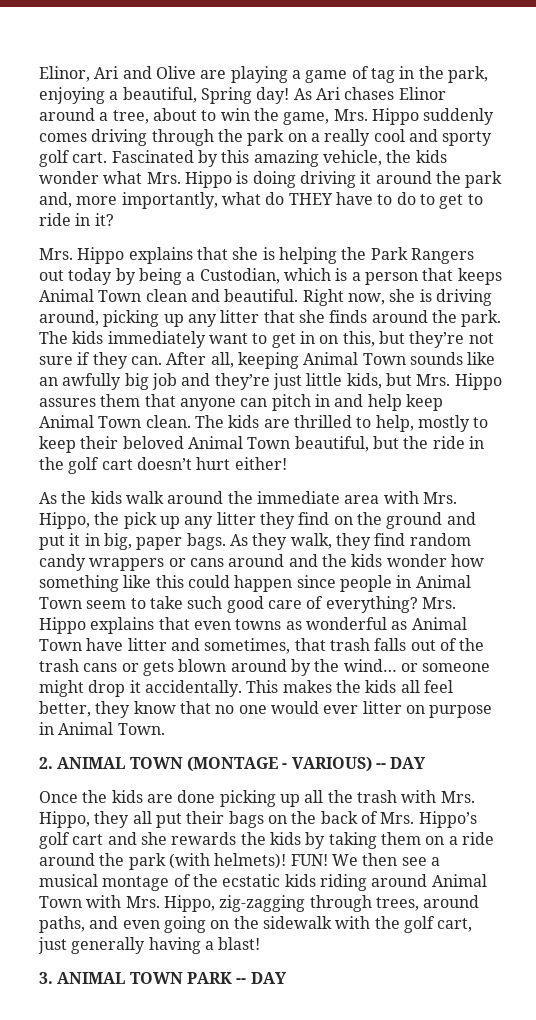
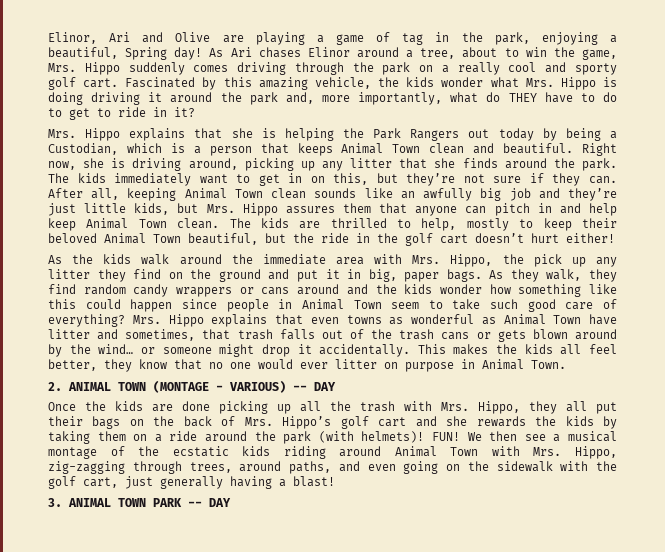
(406, 359) none -> [271,188,307,199] clean

